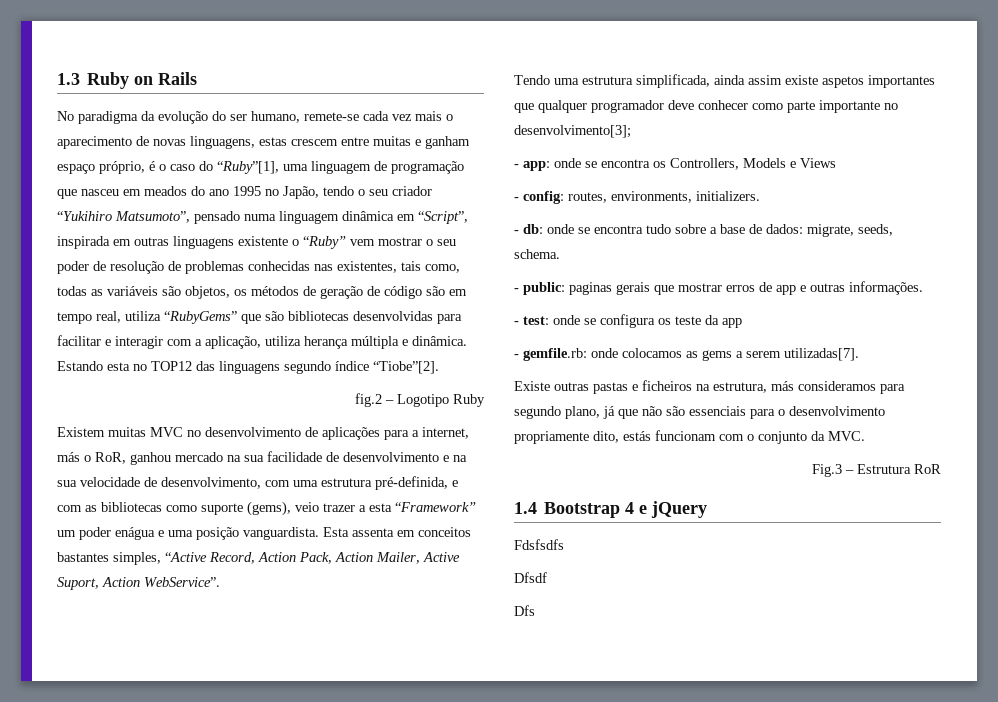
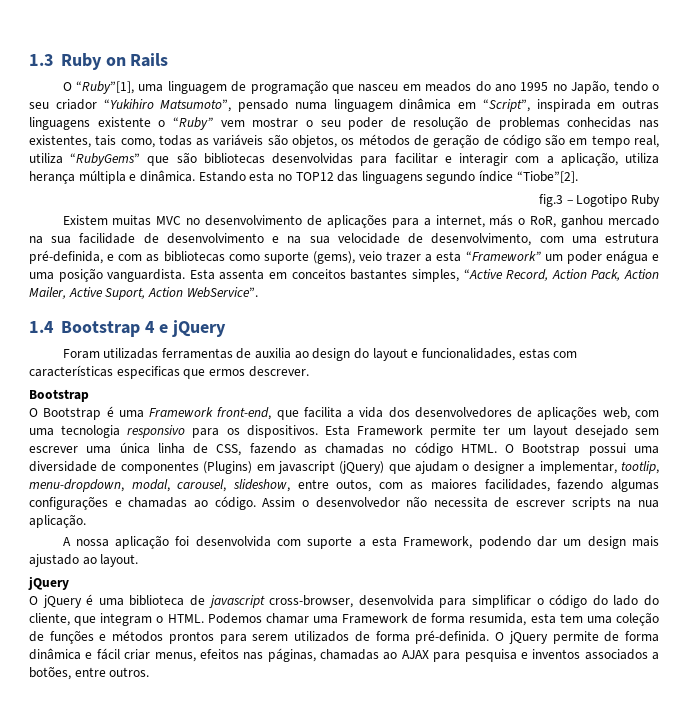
[57,111,453,124] [57,136,470,149] [57,161,213,174] No paradigma da evolução do ser humano, remete-se cada vez mais o aparecimento de novas linguagens, estas crescem entre muitas e ganham espaço próprio, é o caso do -> [62,82,72,91] O
[355,393,382,407] fig.2 -> [539,194,564,207] fig.3
[514,74,935,88] [514,100,898,113] [514,125,631,138] [514,158,836,171] [514,191,760,204] [514,224,893,237] [514,249,560,259] [514,281,923,295] [514,314,742,328] [514,348,859,361] [514,380,905,394] [514,406,885,419] [514,430,865,444] [812,464,941,477] // Tendo uma estrutura simplificada, ainda assim existe aspetos importantes que qualquer programador deve conhecer como parte importante no desenvolvimento[3]; // - app: onde se encontra os Controllers, Models e Views // - config: routes, environments, initializers. // - db: onde se encontra tudo sobre a base de dados: migrate, seeds, schema. // - public: paginas gerais que mostrar erros de app e outras informações. // - test: onde se configura os teste da app // - gemfile.rb: onde colocamos as gems a serem utilizadas[7]. // Existe outras pastas e ficheiros na estrutura, más consideramos para segundo plano, já que não são essenciais para o desenvolvimento propriamente dito, estás funcionam com o conjunto da MVC. // Fig.3 – Estrutura RoR -> (258, 292) none
[514,539,564,550] [514,572,547,583] [514,605,535,616] Fdsfsdfs // Dfsdf // Dfs -> [62,348,578,361] [29,365,309,379] [29,389,89,402] [29,406,659,420] [29,425,659,438] [29,442,659,456] [29,461,659,474] [29,479,659,492] [29,496,659,510] [29,514,86,528] [62,535,660,549] [29,554,139,567] [28,576,69,590] [29,594,660,608] [29,612,659,626] [29,630,660,644] [29,648,659,662] [29,666,150,680] Foram utilizadas ferramentas de auxilia ao design do layout e funcionalidades, estas com características especificas que ermos descrever. // Bootstrap // O Bootstrap é uma Framework front-end, que facilita a vida dos desenvolvedores de aplicações web, com uma tecnologia responsivo para os dispositivos. Esta Framework permite ter um layout desejado sem escrever uma única linha de CSS, fazendo as chamadas no código HTML. O Bootstrap possui uma diversidade de componentes (Plugins) em javascript (jQuery) que ajudam o designer a implementar, tootlip, menu-dropdown, modal, carousel, slideshow, entre outos, com as maiores facilidades, fazendo algumas configurações e chamadas ao código. Assim o desenvolvedor não necessita de escrever scripts na nua aplicação. // A nossa aplicação foi desenvolvida com suporte a esta Framework, podendo dar um design mais ajustado ao layout. // jQuery // O jQuery é uma biblioteca de javascript cross-browser, desenvolvida para simplificar o código do lado do cliente, que integram o HTML. Podemos chamar uma Framework de forma resumida, esta tem uma coleção de funções e métodos prontos para serem utilizados de forma pré-definida. O jQuery permite de forma dinâmica e fácil criar menus, efeitos nas páginas, chamadas ao AJAX para pesquisa e inventos associados a botões, entre outros.

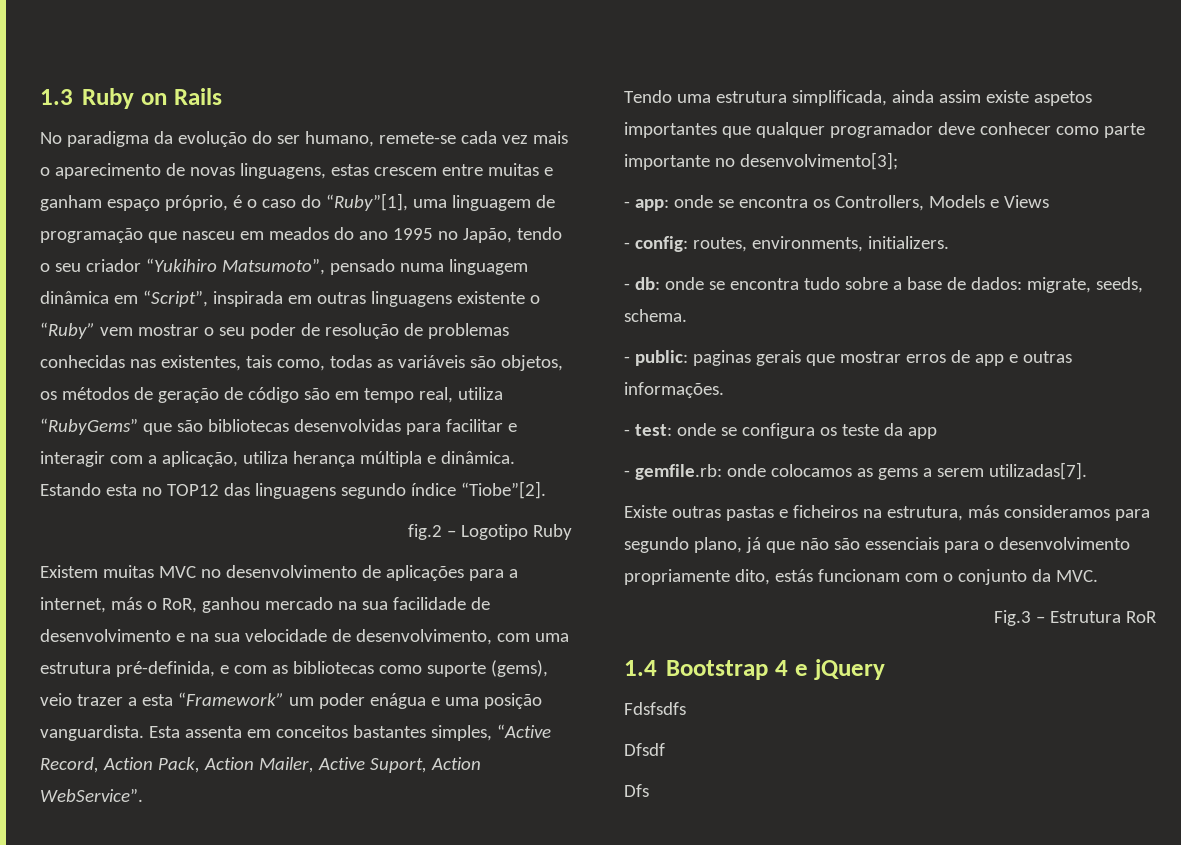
[62,82,72,91] O -> [40,131,568,147] [40,163,553,179] [40,195,321,211] No paradigma da evolução do ser humano, remete-se cada vez mais o aparecimento de novas linguagens, estas crescem entre muitas e ganham espaço próprio, é o caso do
[539,194,564,207] fig.3 -> [408,524,443,540] fig.2
(258, 292) none -> [624,90,1092,106] [624,122,1145,138] [624,152,898,170] [624,195,1049,211] [624,236,949,252] [624,277,1143,293] [624,309,687,322] [624,350,1072,366] [624,382,724,398] [624,423,937,439] [624,462,1087,480] [624,505,1150,521] [624,537,1130,553] [624,569,1098,585] [994,610,1157,626] // Tendo uma estrutura simplificada, ainda assim existe aspetos importantes que qualquer programador deve conhecer como parte importante no desenvolvimento[3]; // - app: onde se encontra os Controllers, Models e Views // - config: routes, environments, initializers. // - db: onde se encontra tudo sobre a base de dados: migrate, seeds, schema. // - public: paginas gerais que mostrar erros de app e outras informações. // - test: onde se configura os teste da app // - gemfile.rb: onde colocamos as gems a serem utilizadas[7]. // Existe outras pastas e ficheiros na estrutura, más consideramos para segundo plano, já que não são essenciais para o desenvolvimento propriamente dito, estás funcionam com o conjunto da MVC. // Fig.3 – Estrutura RoR
[62,348,578,361] [29,365,309,379] [29,389,89,402] [29,406,659,420] [29,425,659,438] [29,442,659,456] [29,461,659,474] [29,479,659,492] [29,496,659,510] [29,514,86,528] [62,535,660,549] [29,554,139,567] [28,576,69,590] [29,594,660,608] [29,612,659,626] [29,630,660,644] [29,648,659,662] [29,666,150,680] Foram utilizadas ferramentas de auxilia ao design do layout e funcionalidades, estas com características especificas que ermos descrever. // Bootstrap // O Bootstrap é uma Framework front-end, que facilita a vida dos desenvolvedores de aplicações web, com uma tecnologia responsivo para os dispositivos. Esta Framework permite ter um layout desejado sem escrever uma única linha de CSS, fazendo as chamadas no código HTML. O Bootstrap possui uma diversidade de componentes (Plugins) em javascript (jQuery) que ajudam o designer a implementar, tootlip, menu-dropdown, modal, carousel, slideshow, entre outos, com as maiores facilidades, fazendo algumas configurações e chamadas ao código. Assim o desenvolvedor não necessita de escrever scripts na nua aplicação. // A nossa aplicação foi desenvolvida com suporte a esta Framework, podendo dar um design mais ajustado ao layout. // jQuery // O jQuery é uma biblioteca de javascript cross-browser, desenvolvida para simplificar o código do lado do cliente, que integram o HTML. Podemos chamar uma Framework de forma resumida, esta tem uma coleção de funções e métodos prontos para serem utilizados de forma pré-definida. O jQuery permite de forma dinâmica e fácil criar menus, efeitos nas páginas, chamadas ao AJAX para pesquisa e inventos associados a botões, entre outros. -> [624,702,686,715] [624,743,665,756] [624,784,649,797] Fdsfsdfs // Dfsdf // Dfs

